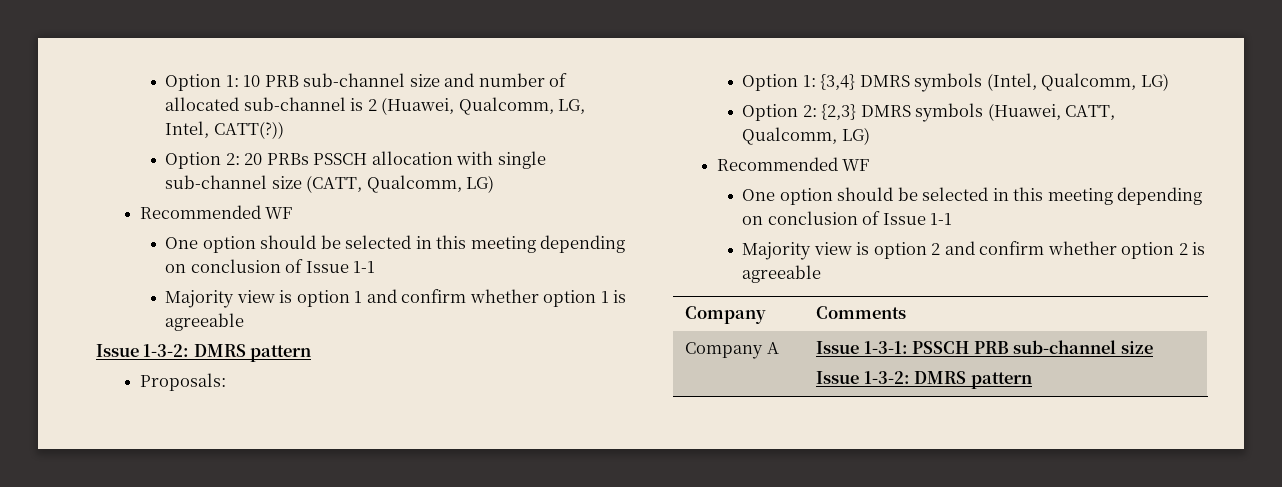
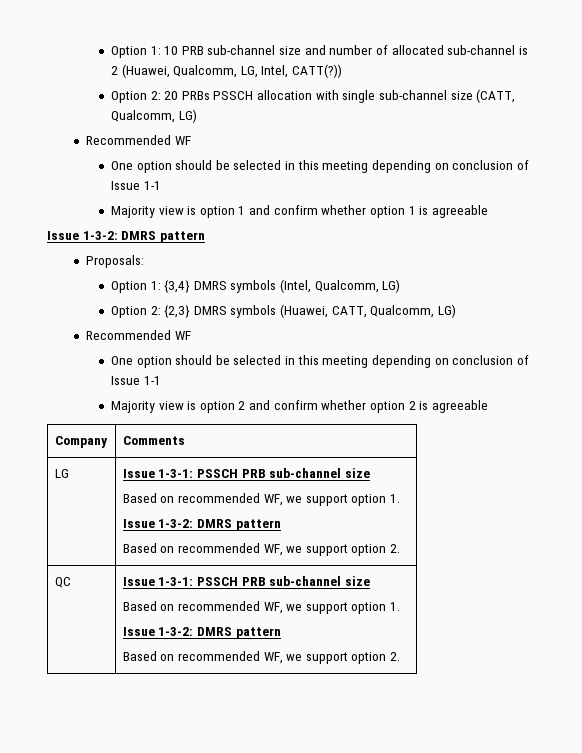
[685,342,779,359] [816,340,1153,354] [816,371,1032,389] Company A | Issue 1-3-1: PSSCH PRB sub-channel size // Issue 1-3-2: DMRS pattern -> [54,469,69,478] [122,468,370,478] [122,493,401,506] [122,519,281,531] [122,543,401,556] [54,577,71,588] [122,576,370,586] [122,601,401,614] [122,627,281,639] [122,651,401,664] LG | Issue 1-3-1: PSSCH PRB sub-channel size // Based on recommended WF, we support option 1. // Issue 1-3-2: DMRS pattern // Based on recommended WF, we support option 2. // QC | Issue 1-3-1: PSSCH PRB sub-channel size // Based on recommended WF, we support option 1. // Issue 1-3-2: DMRS pattern // Based on recommended WF, we support option 2.

